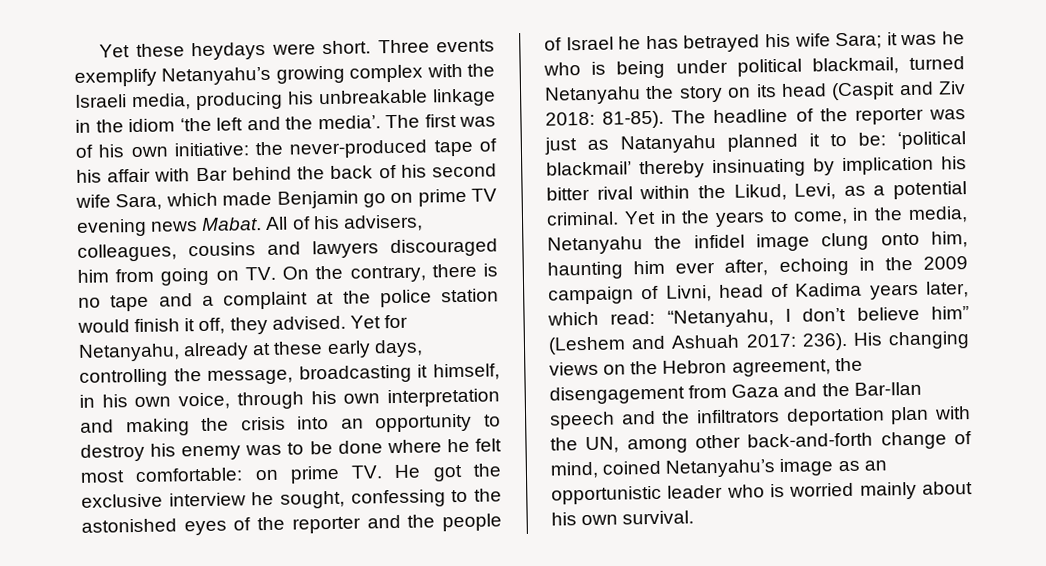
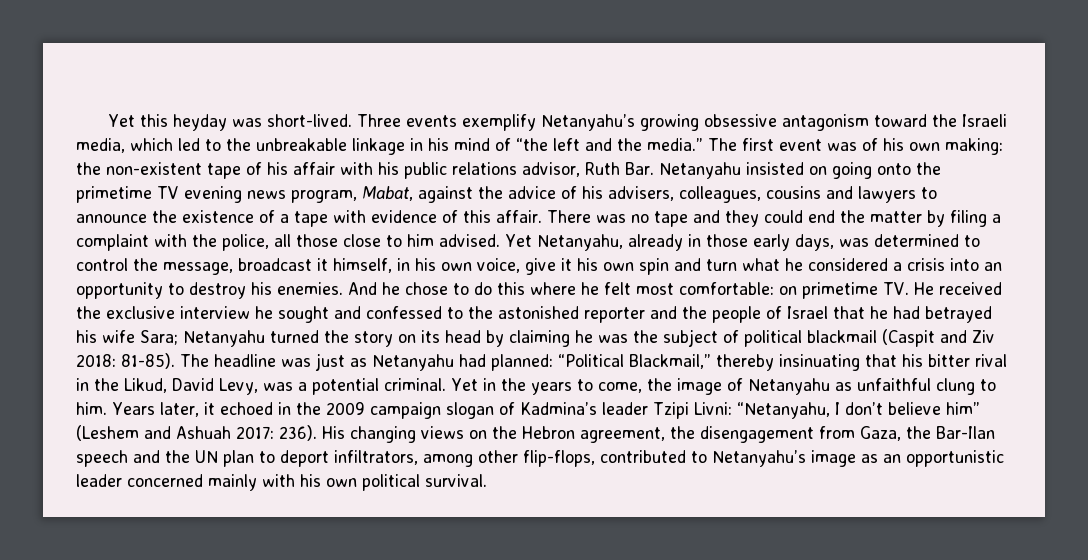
[99,40,372,61] Yet these heydays were short. -> [108,114,353,131] Yet this heyday was short-lived.
[349,63,495,83] [75,88,496,111] [75,117,212,133] complex with the Israeli media, producing his unbreakable linkage in the idiom ‘the -> [704,114,1008,131] [76,138,548,155] obsessive antagonism toward the Israeli media, which led to the unbreakable linkage in his mind of “the
[317,115,381,130] media’. -> [647,138,703,151] media.”
(457, 121) none -> [778,139,822,151] event
[173,139,429,159] initiative: the never-produced -> [944,138,1003,155] [76,162,202,175] making: the non-existent
[195,163,498,182] [75,188,497,211] [76,216,289,237] Bar behind the back of his second wife Sara, which made Benjamin go on prime TV evening news Mabat. All -> [378,162,941,179] [76,186,556,203] his public relations advisor, Ruth Bar. Netanyahu insisted on going onto the primetime TV evening news program, Mabat, against the advice
[390,238,498,258] [77,263,499,286] [78,288,499,312] [77,316,268,335] discouraged him from going on TV. On the contrary, there is no tape and a complaint at the police station would finish it off, they -> [921,187,937,199] [76,210,1001,227] [76,234,434,251] to announce the existence of a tape with evidence of this affair. There was no tape and they could end the matter by filing a complaint with the police, all those close to him
[383,314,408,329] for -> (532, 240) none
[252,339,423,359] [79,368,168,387] at these early days, controlling -> [687,234,980,251] [76,258,128,271] in those early days, was determined to control
[298,364,412,384] broadcasting -> [238,258,312,271] broadcast
[236,388,500,410] [80,417,230,437] through his own interpretation and making the -> [525,258,902,275] give it his own spin and turn what he considered a
[181,440,383,461] enemy was to be done -> [277,282,525,295] enemies. And he chose to do this
[289,465,340,484] prime -> [802,282,878,299] primetime
[432,464,463,482] got -> [938,282,1002,295] received
[280,488,503,509] [81,516,286,536] sought, confessing to the astonished eyes of the -> [278,306,579,323] sought and confessed to the astonished
[618,35,679,50] he has -> [833,306,920,319] that he had
[886,31,965,46] [543,56,965,79] [544,86,641,105] it was he who is being under political blackmail, turned Netanyahu -> [183,330,319,347] Netanyahu turned
(827, 90) none -> [486,329,877,347] by claiming he was the subject of political blackmail
[795,107,966,125] [544,131,966,155] [546,156,934,179] of the reporter was just as Natanyahu planned it to be: ‘political blackmail’ thereby insinuating by implication -> [281,353,897,371] was just as Netanyahu had planned: “Political Blackmail,” thereby insinuating that
[639,185,691,200] within -> [76,378,89,391] in
[794,183,866,200] Levi, as -> [172,378,293,395] David Levy, was
[852,206,968,223] [547,231,968,255] [547,256,968,280] [548,281,969,305] [547,310,656,326] in the media, Netanyahu the infidel image clung onto him, haunting him ever after, echoing in the 2009 campaign of Livni, head of Kadima years later, which read: -> [646,378,996,395] [76,402,732,419] the image of Netanyahu as unfaithful clung to him. Years later, it echoed in the 2009 campaign slogan of Kadmina’s leader Tzipi Livni:
[731,383,818,398] Gaza and -> [860,426,901,441] Gaza,
[696,406,971,426] [550,431,972,454] [550,460,662,479] infiltrators deportation plan with the UN, among other back-and-forth change of mind, coined -> [195,450,707,467] UN plan to deport infiltrators, among other flip-flops, contributed to
[726,481,973,500] [551,512,619,526] who is worried mainly about his own -> [127,474,420,491] concerned mainly with his own political

